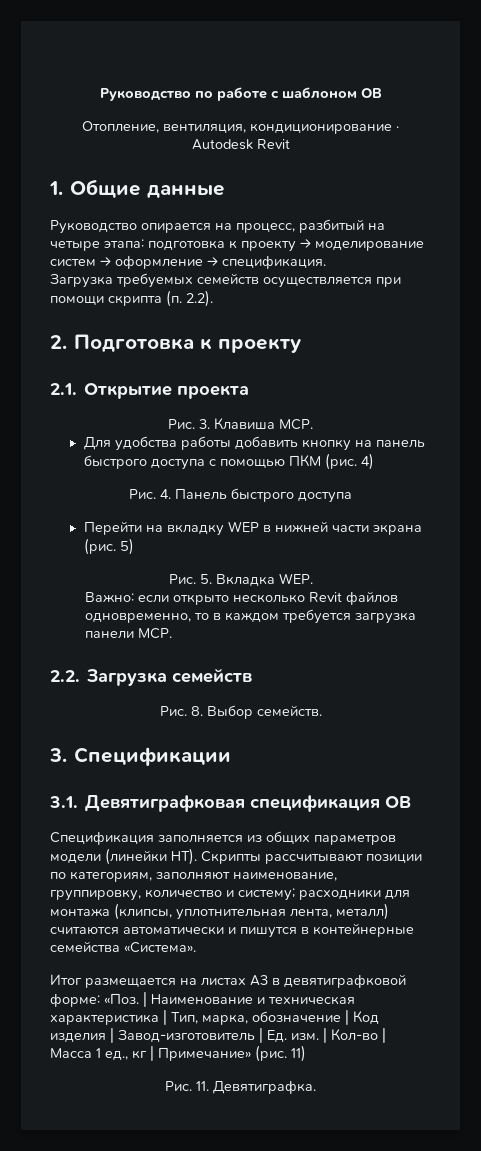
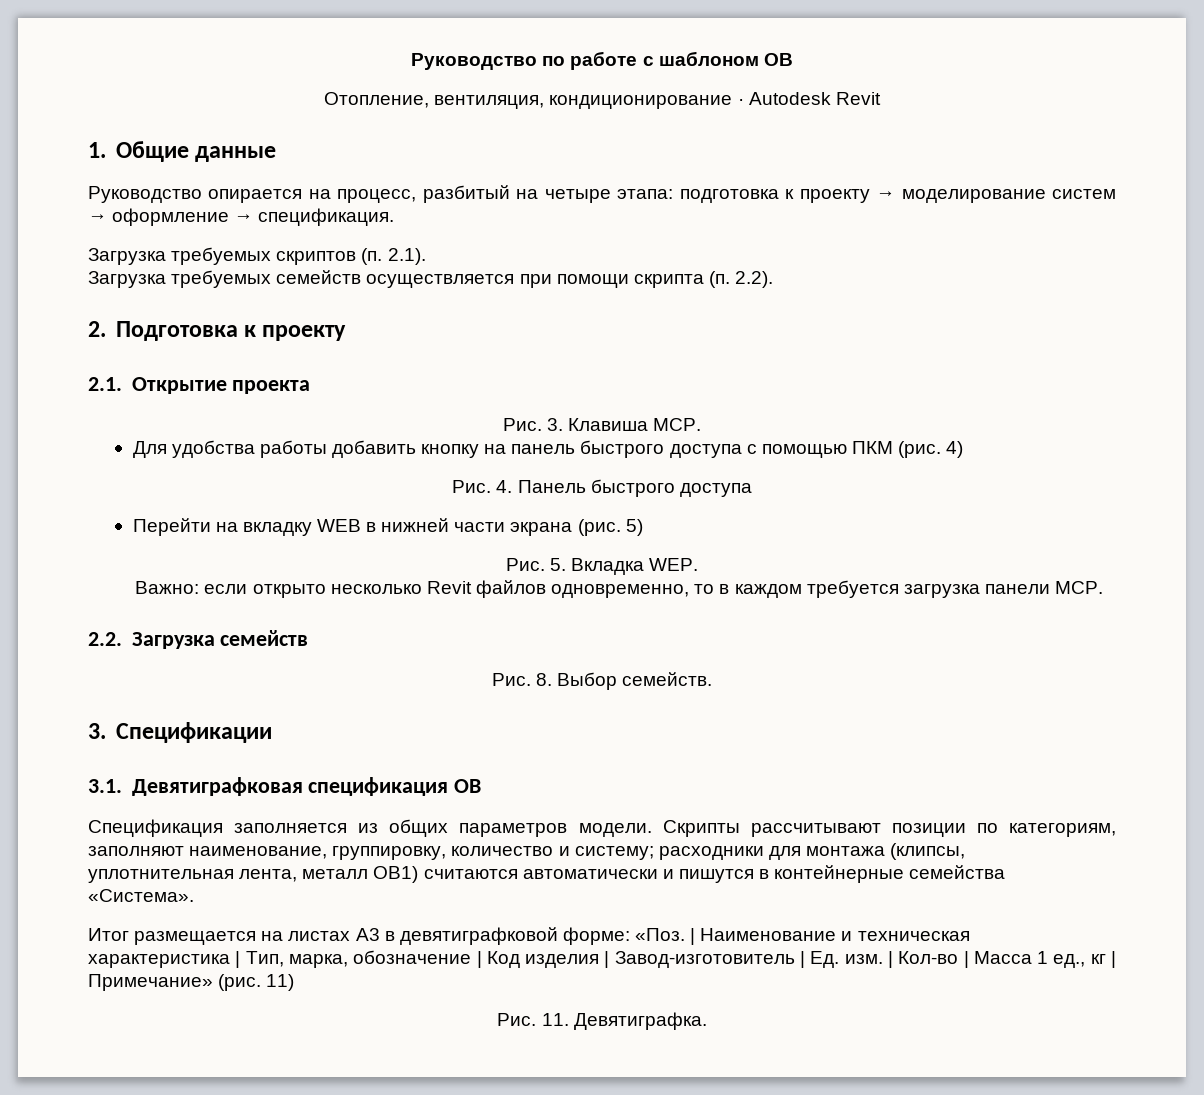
(326, 262) none -> [88,247,426,265] // Загрузка требуемых скриптов (п. 2.1).
[227,521,259,532] WEP -> [316,519,361,532] WEB
[50,848,197,865] модели (линейки HT). -> [578,823,652,837] модели.
[336,903,389,920] металл) -> [302,866,419,883] металл ОВ1)

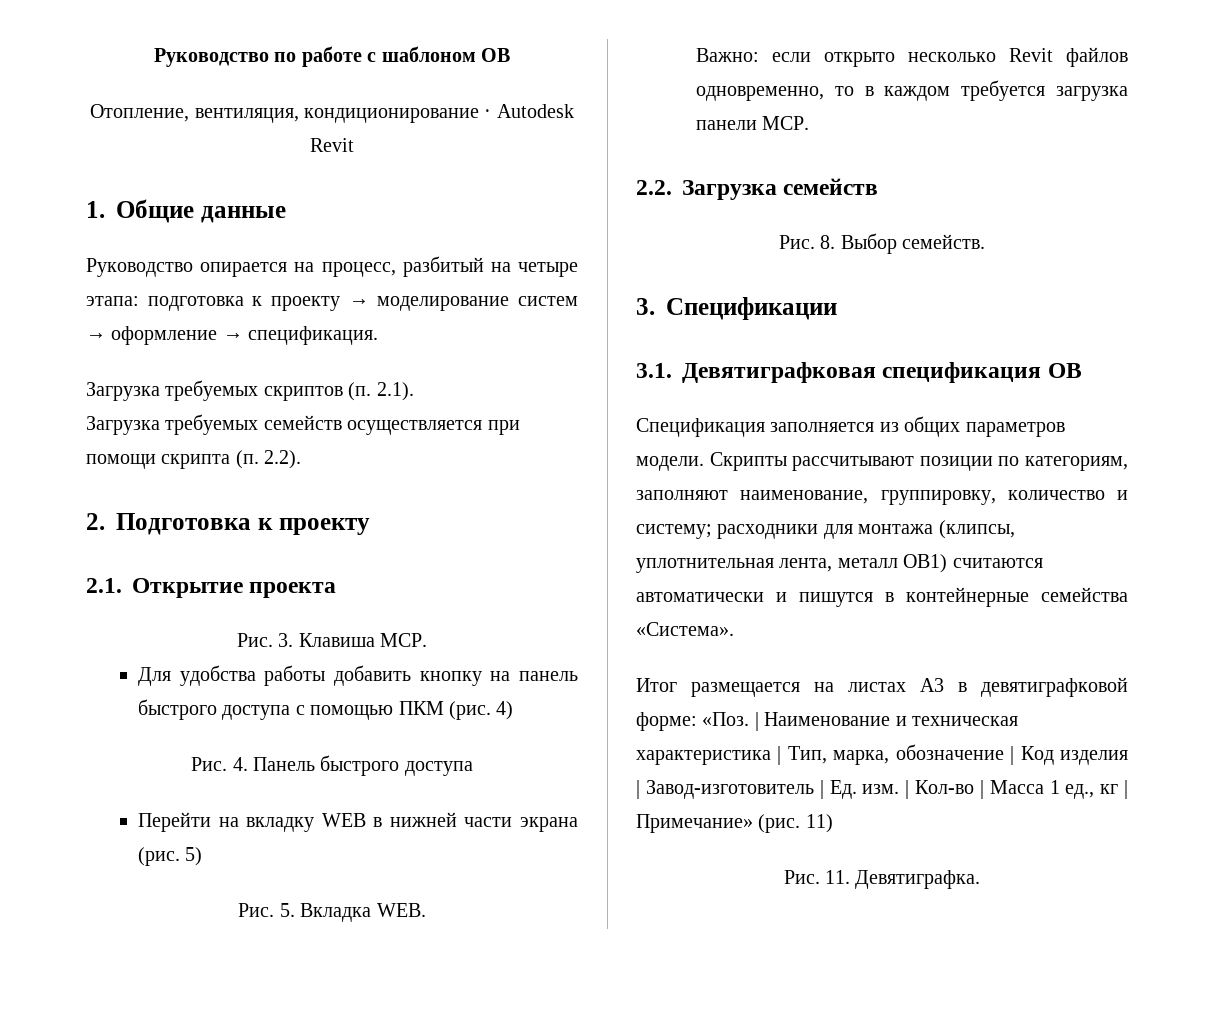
[649,558,699,571] WEP. -> [376,903,426,917] WEB.

